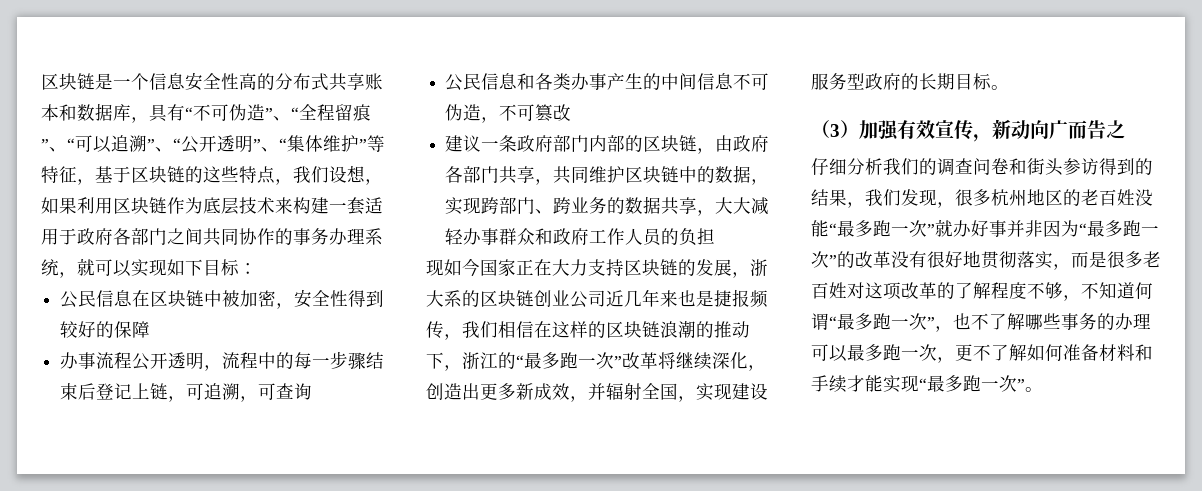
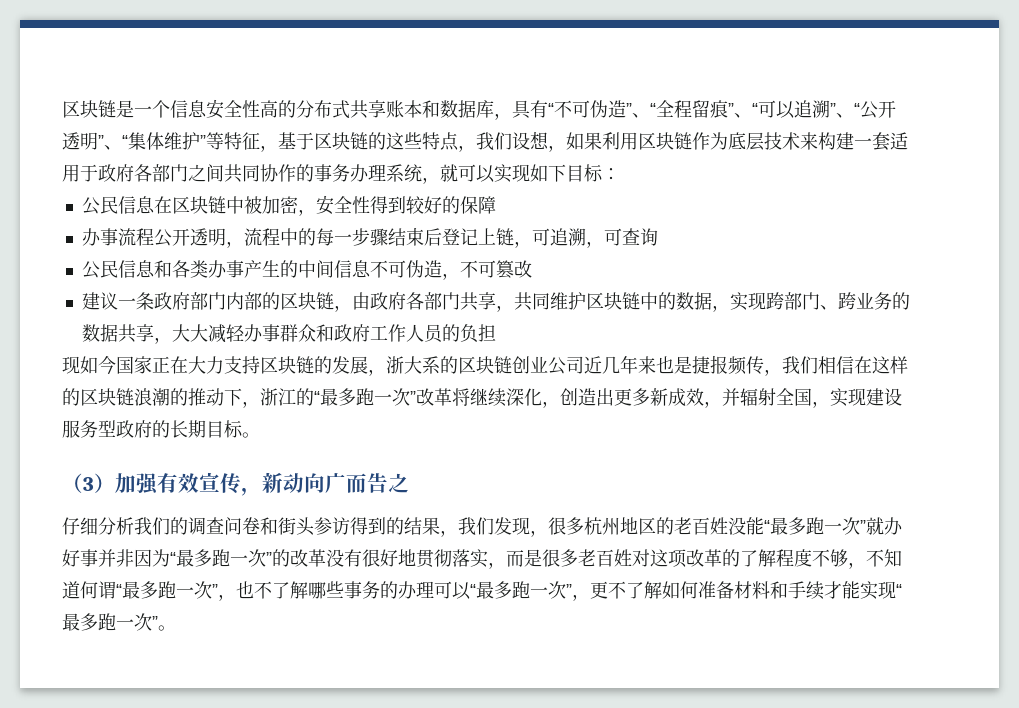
[847,344,937,361] 最多跑一次 -> [470,581,572,599] “最多跑一次”

